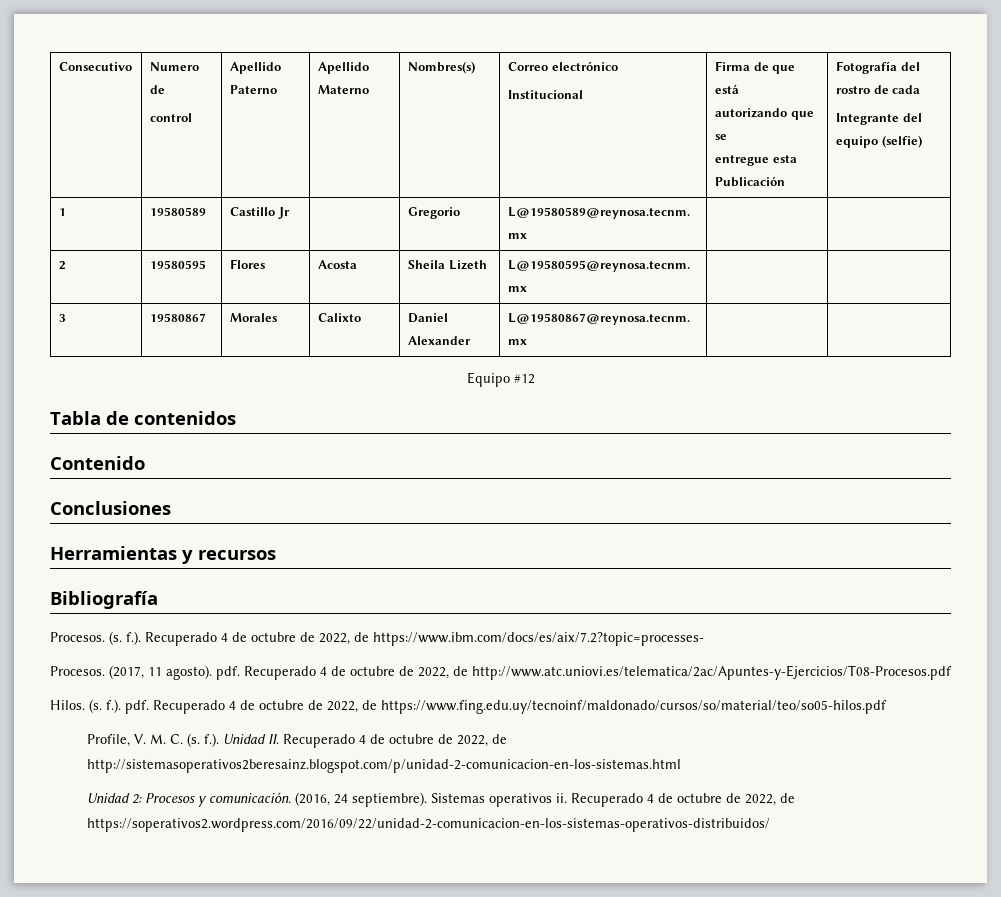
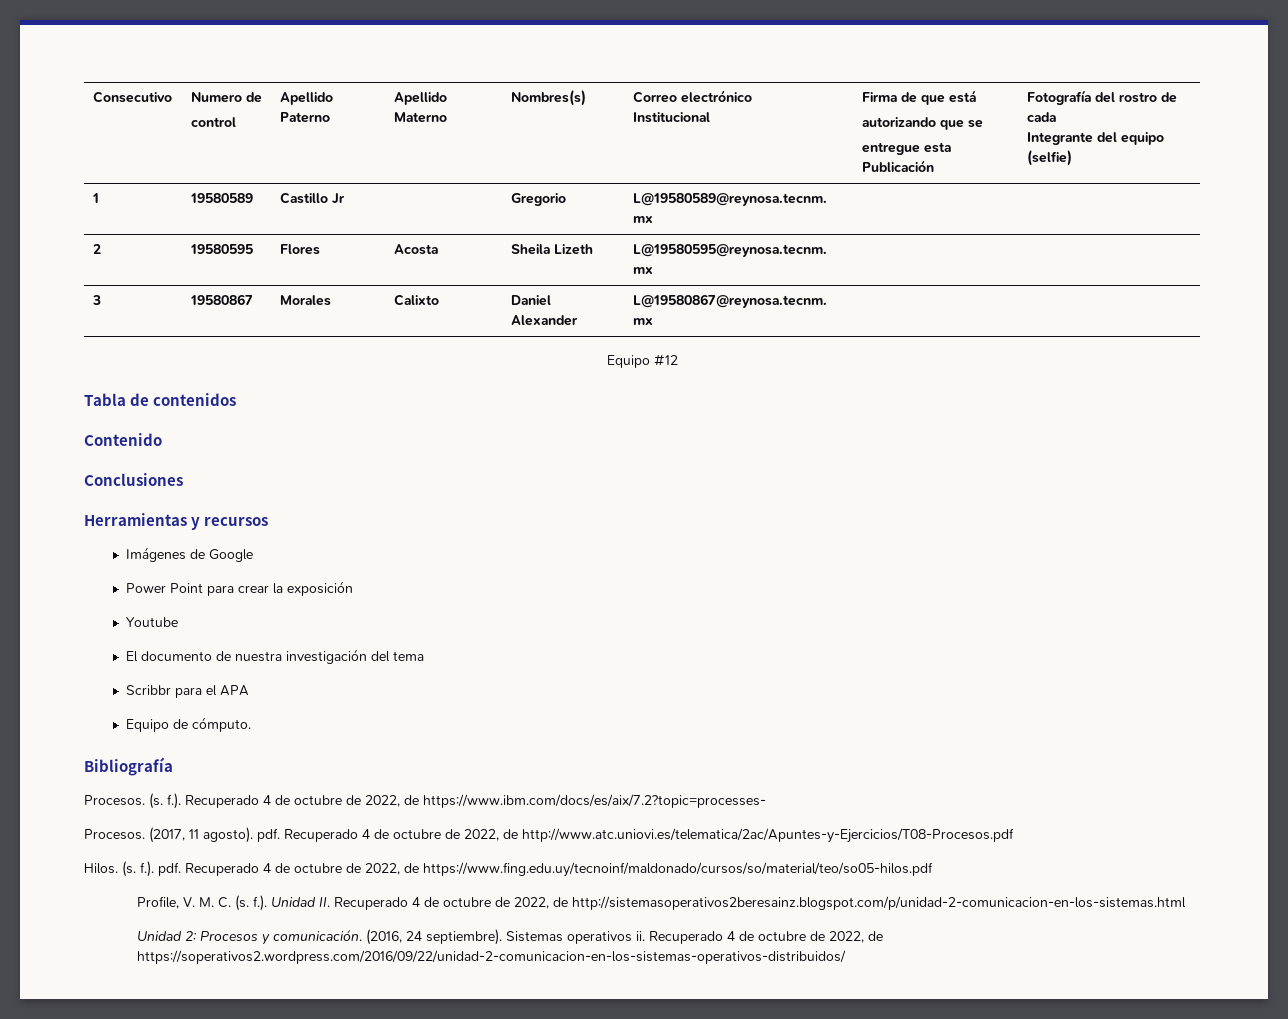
(276, 555) none -> [126,547,254,562] [126,581,354,596] [126,617,179,627] [126,649,425,664] [126,685,250,698] [126,717,252,732] // Imágenes de Google // Power Point para crear la exposición // Youtube // El documento de nuestra investigación del tema // Scribbr para el APA // Equipo de cómputo.

